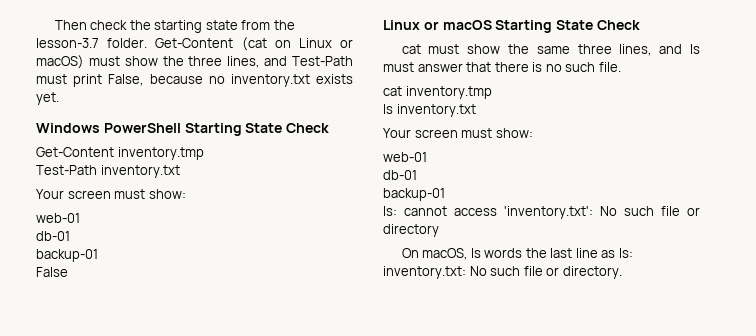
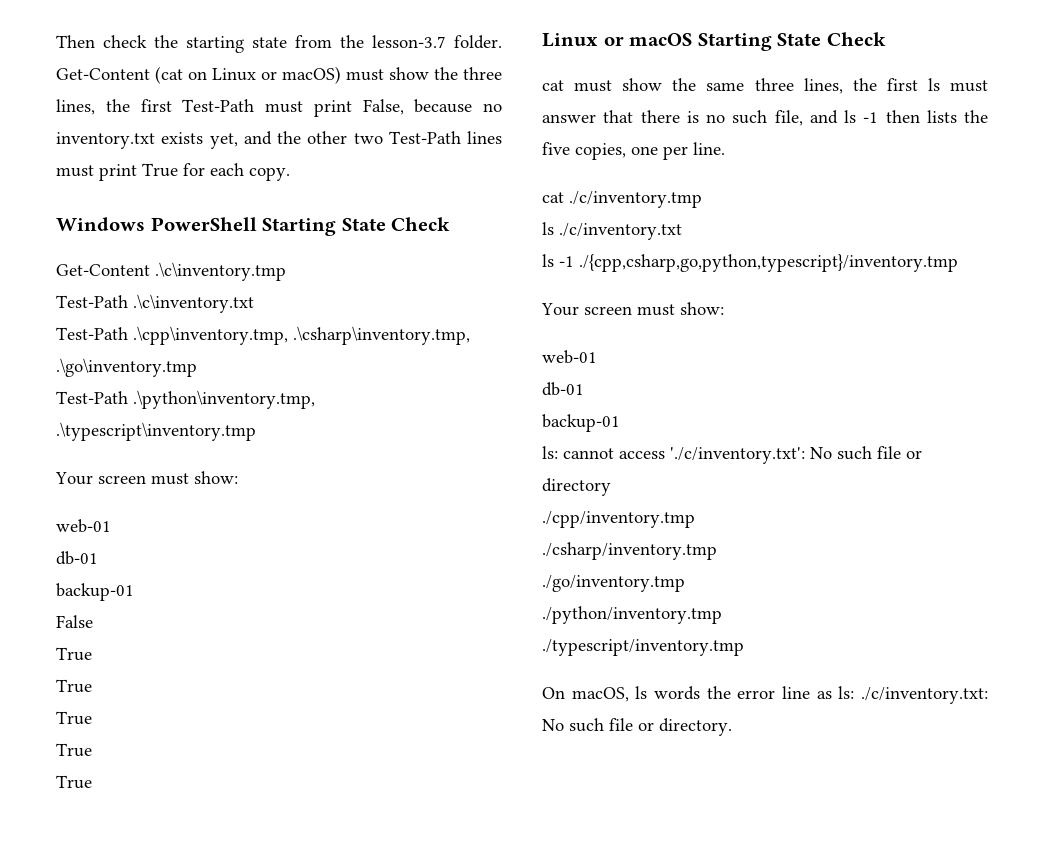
[264,56,288,66] and -> [105,99,172,112] the first
[36,92,59,105] yet. -> [209,131,502,149] [56,163,290,181] yet, and the other two Test-Path lines must print True for each copy.
[117,147,204,160] [36,165,180,178] inventory.tmp // Test-Path inventory.txt -> [155,262,286,281] [56,294,254,313] [56,326,470,345] [56,358,197,377] [56,390,315,409] [56,422,256,441] .\c\inventory.tmp // Test-Path .\c\inventory.txt // Test-Path .\cpp\inventory.tmp, .\csharp\inventory.tmp, .\go\inventory.tmp // Test-Path .\python\inventory.tmp, .\typescript\inventory.tmp
(68, 272) none -> [56,647,92,661] [56,679,92,693] [56,711,92,725] [56,743,92,757] [56,775,92,789] // True // True // True // True // True
[659,44,683,54] and -> [852,78,918,91] the first
[598,62,621,72] [383,86,492,99] [383,104,476,117] file. // cat inventory.tmp // ls inventory.txt -> [774,110,988,126] [542,142,725,160] [542,191,702,208] [542,222,682,240] [542,254,958,272] file, and ls -1 then lists the five copies, one per line. // cat ./c/inventory.tmp // ls ./c/inventory.txt // ls -1 ./{cpp,csharp,go,python,typescript}/inventory.tmp
[504,206,593,219] 'inventory.txt': -> [670,447,805,464] './c/inventory.txt':
(439, 230) none -> [542,511,695,528] [542,542,717,560] [542,575,685,592] [542,606,722,624] [542,639,744,656] // ./cpp/inventory.tmp // ./csharp/inventory.tmp // ./go/inventory.tmp // ./python/inventory.tmp // ./typescript/inventory.tmp
[550,248,573,258] last -> [737,690,776,699] error
[383,266,466,279] inventory.txt: -> [861,687,988,704] ./c/inventory.txt:

